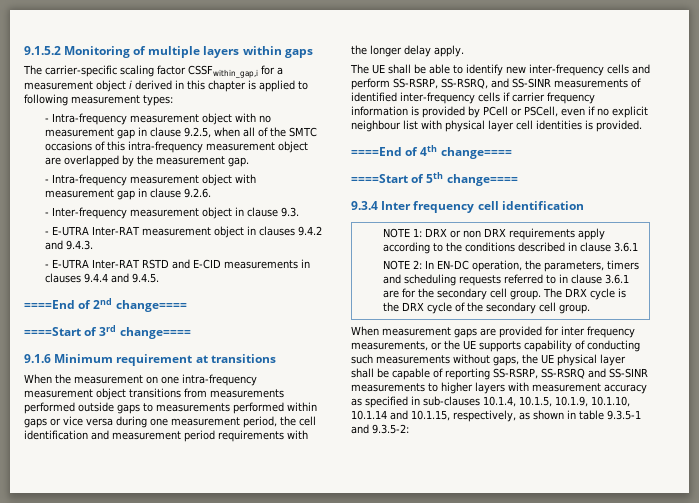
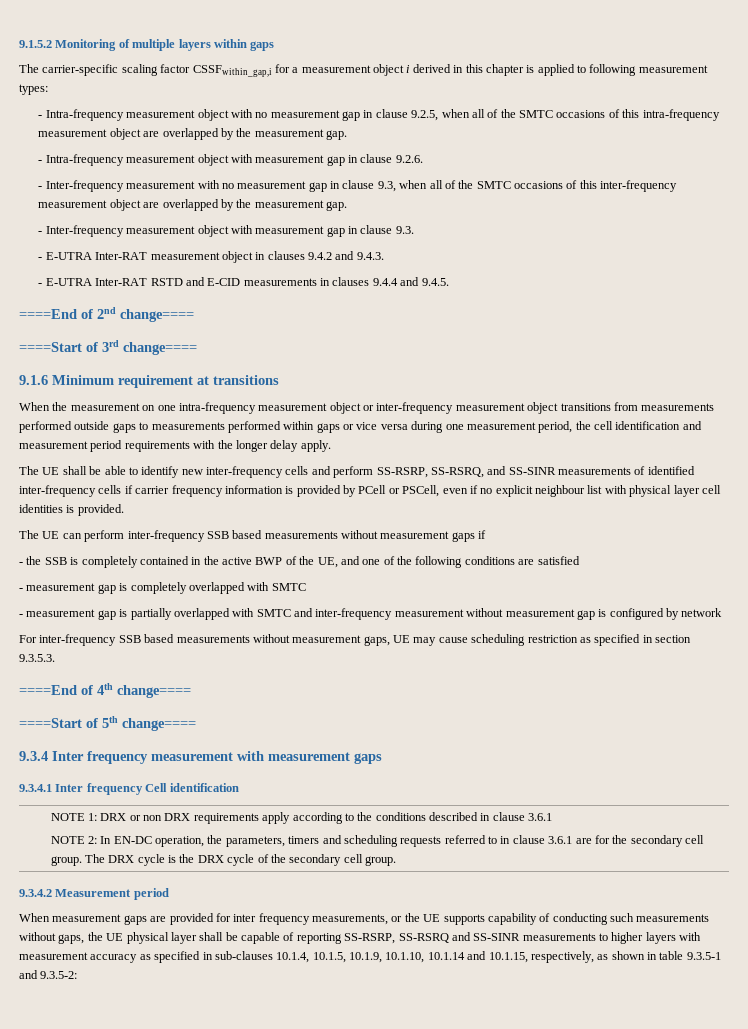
[201,207,232,219] object -> [197,180,678,192] [38,199,348,211] [38,225,345,237] with no measurement gap in clause 9.3, when all of the SMTC occasions of this inter-frequency measurement object are overlapped by the measurement gap. // - Inter-frequency measurement object with measurement gap
(126, 394) none -> [363,402,559,414] or inter-frequency measurement object
(642, 126) none -> [19,530,487,542] [19,556,580,568] [19,582,306,594] [19,608,723,620] [19,634,691,646] [19,654,55,662] // The UE can perform inter-frequency SSB based measurements without measurement gaps if // - the SSB is completely contained in the active BWP of the UE, and one of the following conditions are satisfied // - measurement gap is completely overlapped with SMTC // - measurement gap is partially overlapped with SMTC and inter-frequency measurement without measurement gap is configured by network // For inter-frequency SSB based measurements without measurement gaps, UE may cause scheduling restriction as specified in section 9.3.5.3.
[477,201,499,210] cell -> [151,751,382,764] [19,783,168,795] measurement with measurement gaps // 9.3.4.1 Inter frequency Cell
(590, 309) none -> [19,888,169,900] // 9.3.4.2 Measurement period

